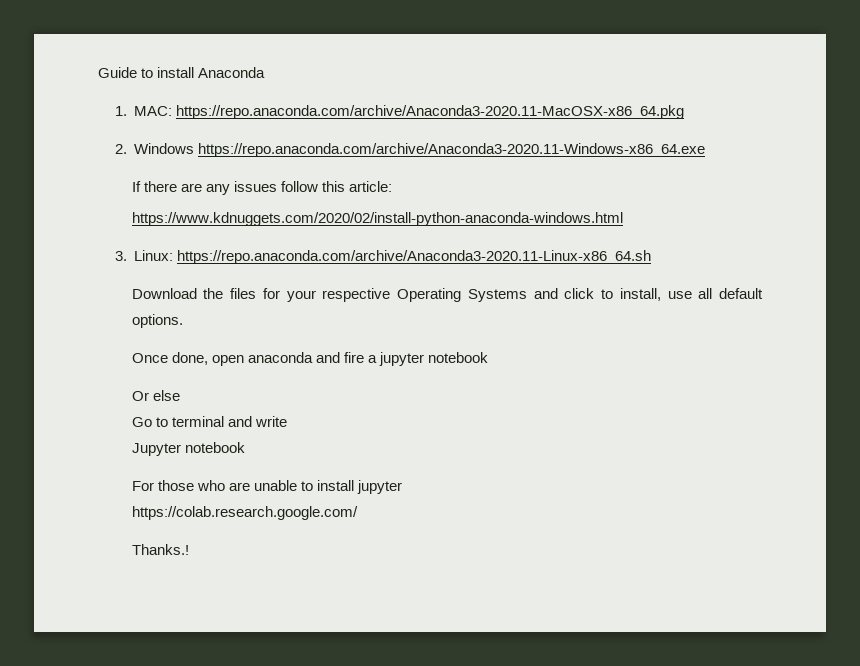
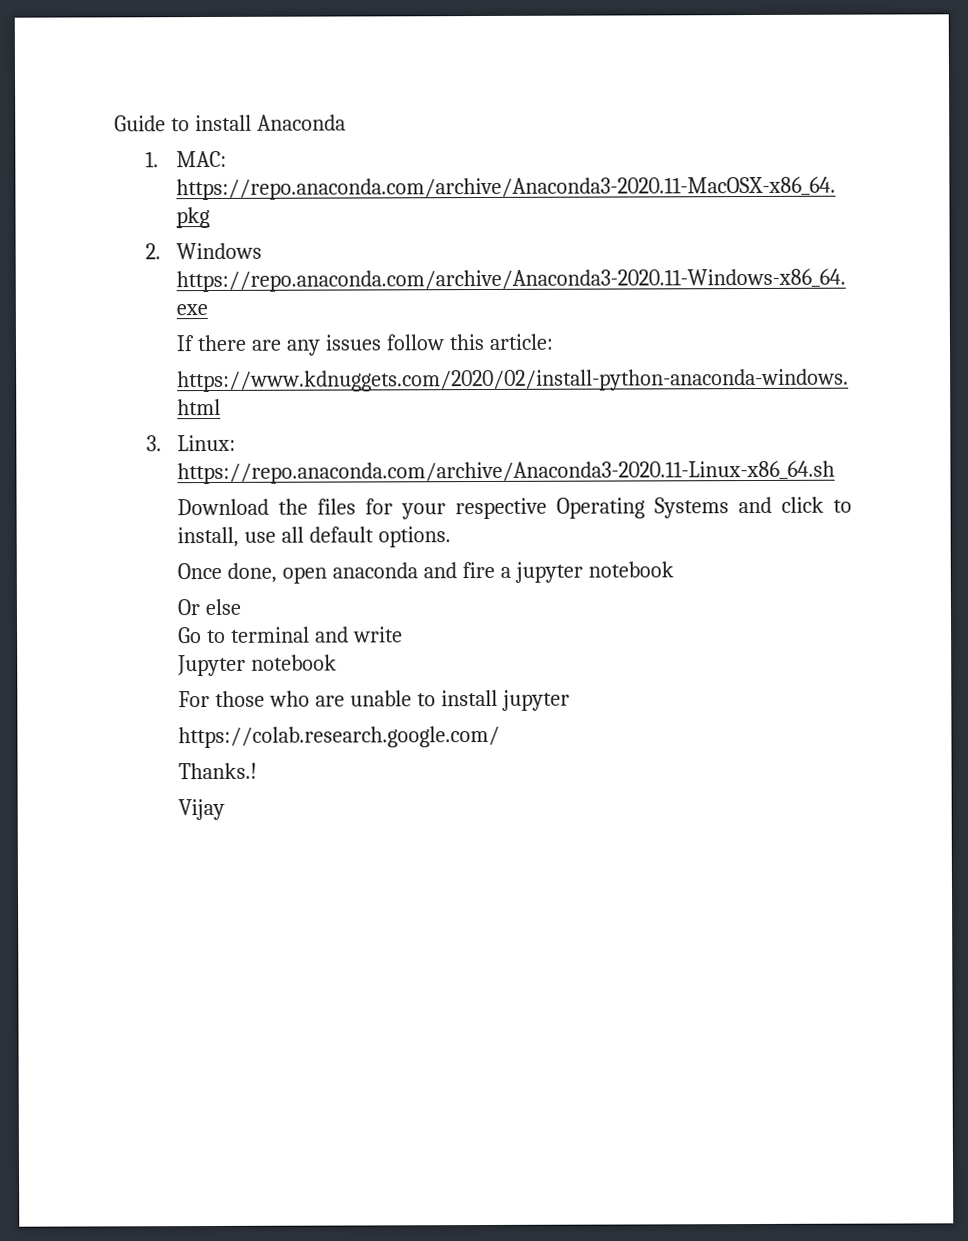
(189, 549) none -> [178,798,226,821] // Vijay

